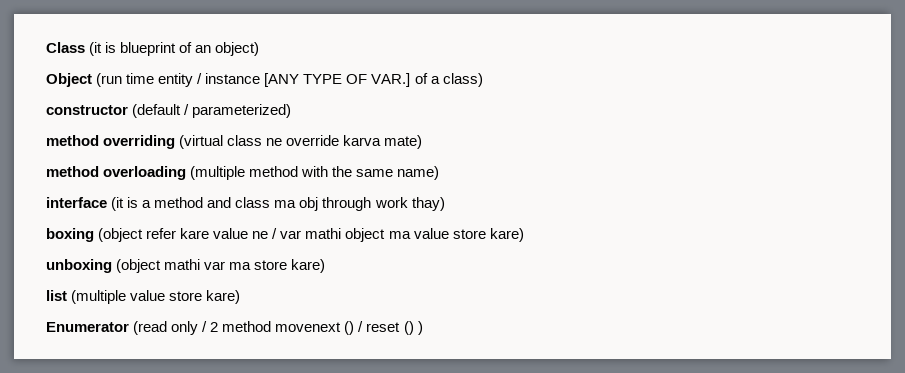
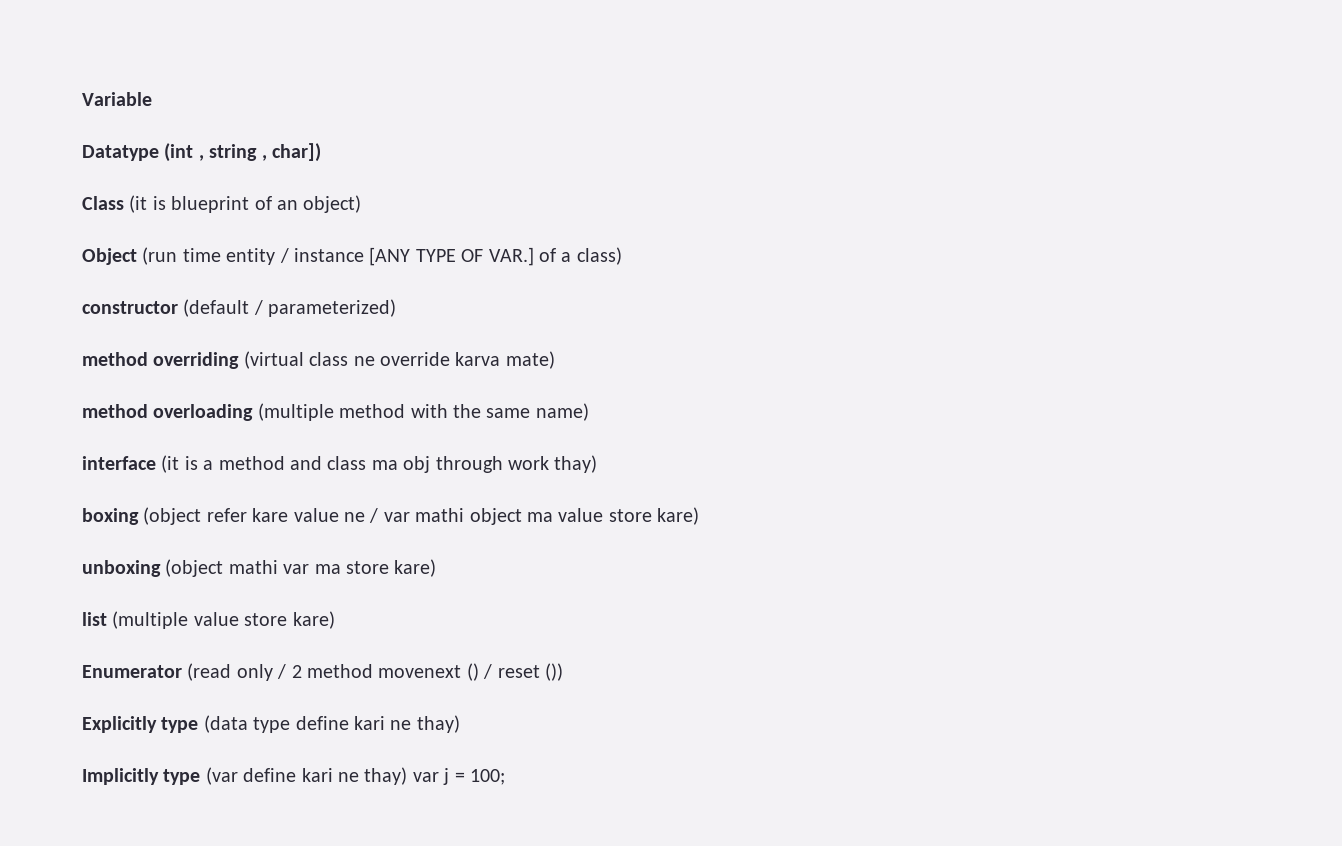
(46, 47) none -> [82,92,152,106] [82,143,321,162] Variable // Datatype (int , string , char]) //
[403,321,423,335] () ) -> [544,663,563,681] [82,715,460,733] [82,767,505,785] ()) // Explicitly type (data type define kari ne thay) // Implicitly type (var define kari ne thay) var j = 100;

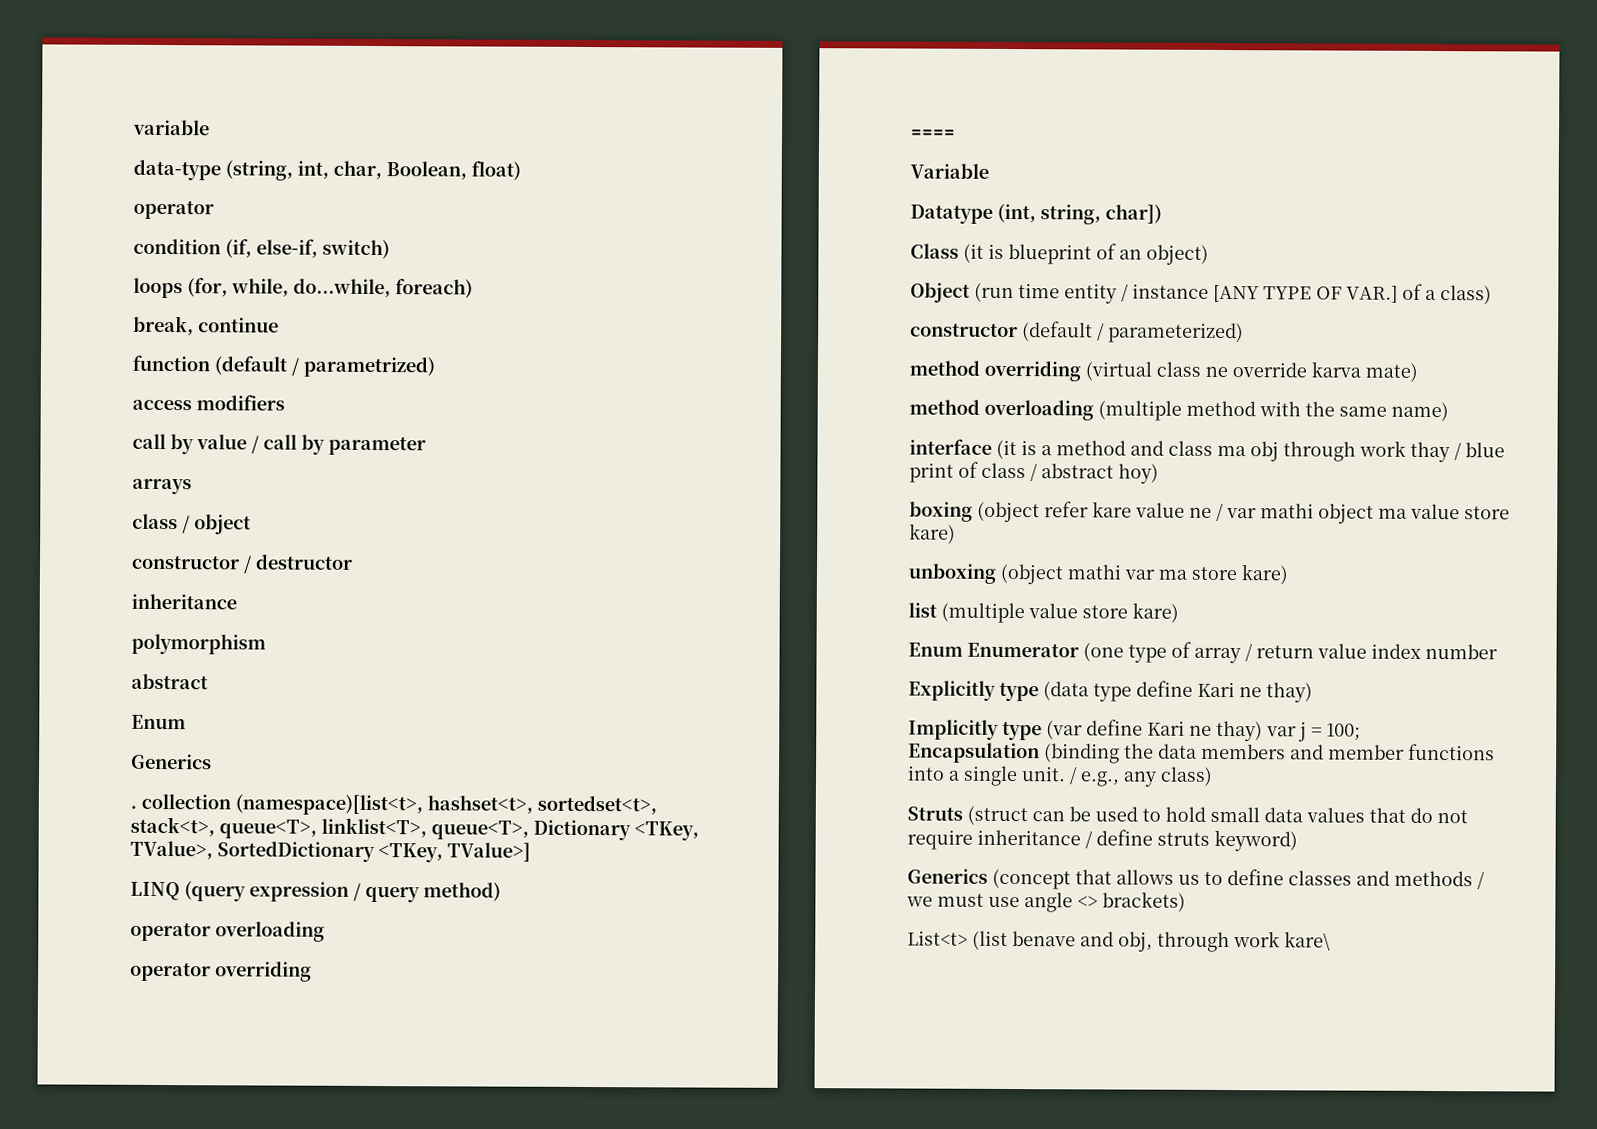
[82,92,152,106] [82,143,267,162] Variable // Datatype (int , string , -> [133,119,210,136] [133,159,521,181] [133,200,214,220] [133,238,390,260] [133,277,473,299] [133,315,279,336] [132,354,435,378] [132,394,285,411] [132,433,426,456] [132,478,192,495] [132,513,251,535] [131,554,353,574] [131,593,237,610] [131,633,266,655] [131,673,208,690] [131,714,186,730] [131,753,212,770] [130,793,657,816] [130,816,699,841] [130,840,531,863] [130,881,501,903] [130,921,325,942] [130,961,312,982] [911,129,956,139] [910,163,989,179] [910,203,1101,225] variable // data-type (string, int, char, Boolean, float) // operator // condition (if, else-if, switch) // loops (for, while, do...while, foreach) // break, continue // function (default / parametrized) // access modifiers // call by value / call by parameter // arrays // class / object // constructor / destructor // inheritance // polymorphism // abstract // Enum // Generics // . collection (namespace)[list<t>, hashset<t>, sortedset<t>, stack<t>, queue<T>, linklist<T>, queue<T>, Dictionary <TKey, TValue>, SortedDictionary <TKey, TValue>] // LINQ (query expression / query method) // operator overloading // operator overriding // ==== // Variable // Datatype (int, string,
[554,455,598,473] thay) -> [1410,441,1505,463] [909,461,1159,484] thay / blue print of class / abstract hoy)
[82,663,563,681] Enumerator (read only / 2 method movenext () / reset ()) -> [908,641,1498,664] Enum Enumerator (one type of array / return value index number
[354,716,385,730] kari -> [1197,681,1235,698] Kari
[301,768,333,782] kari -> [1147,720,1185,736] Kari
(505, 777) none -> [908,742,1495,764] [907,765,1213,787] [907,805,1468,826] [907,829,1298,852] [907,868,1485,890] [906,891,1186,913] [907,930,1331,953] // Encapsulation (binding the data members and member functions into a single unit. / e.g., any class) // Struts (struct can be used to hold small data values that do not require inheritance / define struts keyword) // Generics (concept that allows us to define classes and methods / we must use angle <> brackets) // List<t> (list benave and obj, through work kare\

